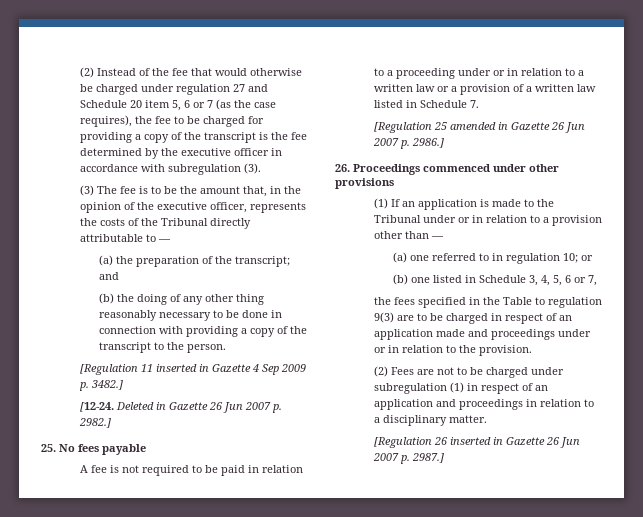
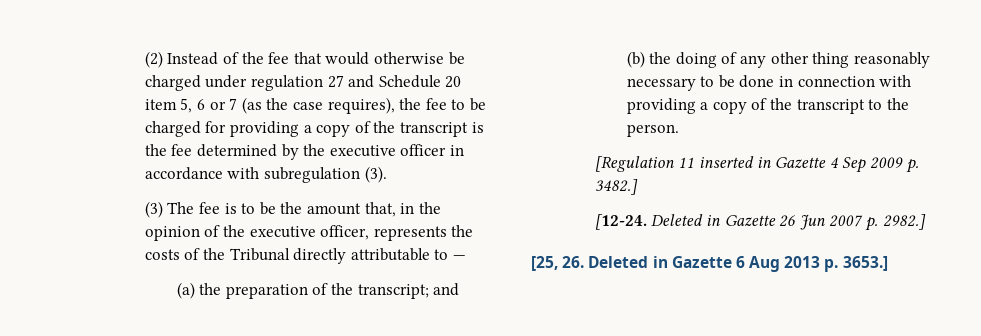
[41,444,146,455] [79,465,303,476] [373,68,584,79] [373,84,596,95] [373,100,479,108] [373,122,585,133] [372,138,444,149] [335,164,559,175] [335,178,394,189] [373,198,554,210] [373,215,602,226] [373,231,444,239] [393,252,594,264] [393,274,598,286] [373,297,602,308] [373,312,572,324] [373,329,591,340] [373,345,532,356] [373,366,564,378] [373,382,548,394] [373,399,594,410] [373,415,487,426] [373,437,580,448] [372,453,444,464] 25. No fees payable // A fee is not required to be paid in relation to a proceeding under or in relation to a written law or a provision of a written law listed in Schedule 7. // [Regulation 25 amended in Gazette 26 Jun 2007 p. 2986.] // 26. Proceedings commenced under other provisions // (1) If an application is made to the Tribunal under or in relation to a provision other than — // (a) one referred to in regulation 10; or // (b) one listed in Schedule 3, 4, 5, 6 or 7, // the fees specified in the Table to regulation 9(3) are to be charged in respect of an application made and proceedings under or in relation to the provision. // (2) Fees are not to be charged under subregulation (1) in respect of an application and proceedings in relation to a disciplinary matter. // [Regulation 26 inserted in Gazette 26 Jun 2007 p. 2987.] -> [531,256,888,272] [25, 26. Deleted in Gazette 6 Aug 2013 p. 3653.]

